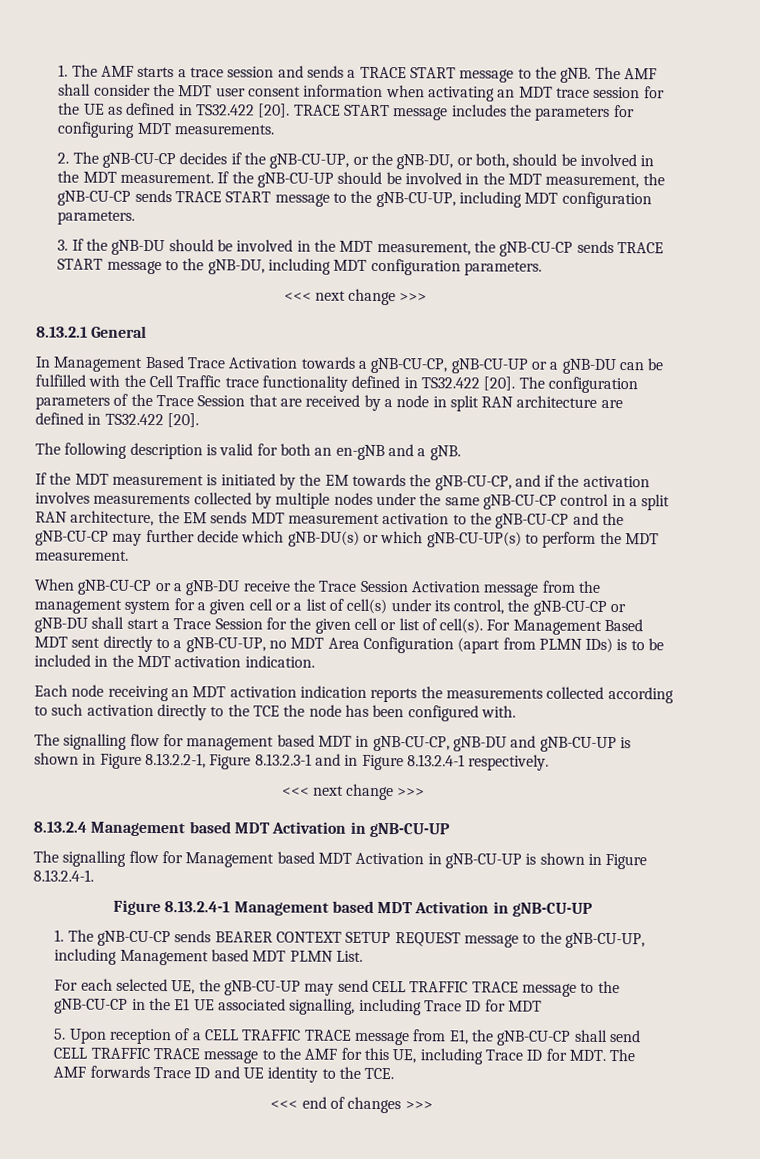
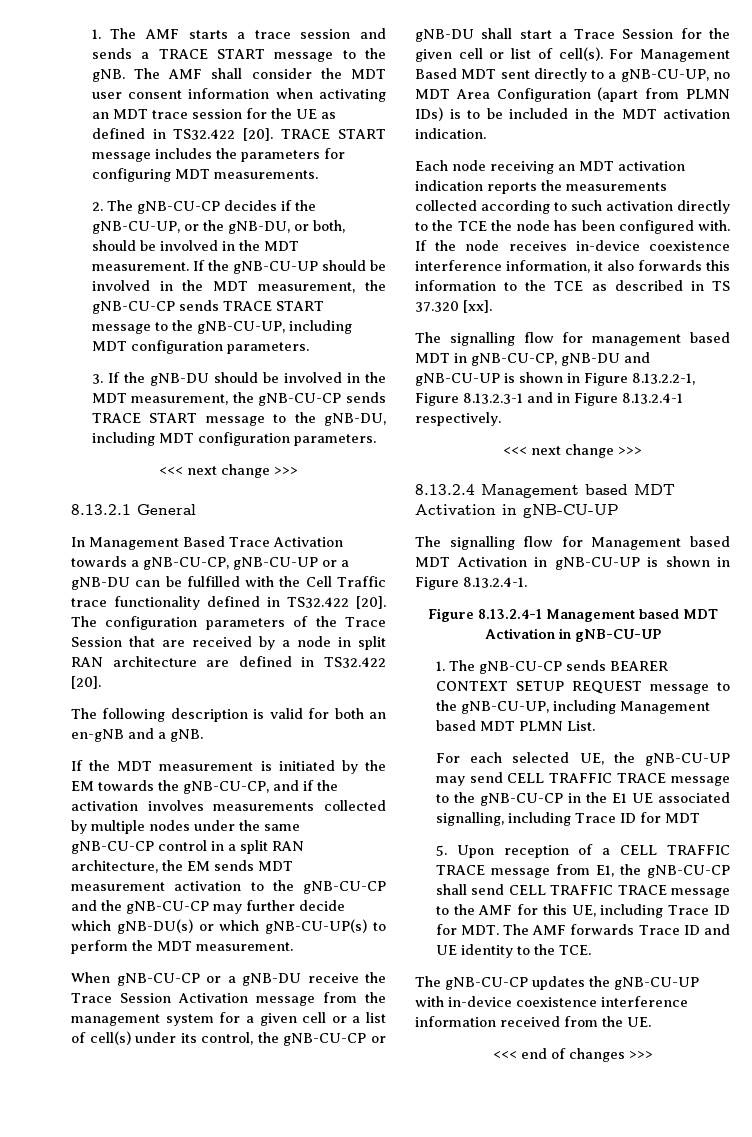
(516, 711) none -> [415,240,730,251] [415,260,730,273] [415,280,730,291] [415,300,492,313] If the node receives in-device coexistence interference information, it also forwards this information to the TCE as described in TS 37.320 [xx].
(395, 1073) none -> [415,976,699,990] [415,996,688,1007] [415,1016,651,1027] // The gNB-CU-CP updates the gNB-CU-UP with in-device coexistence interference information received from the UE.

